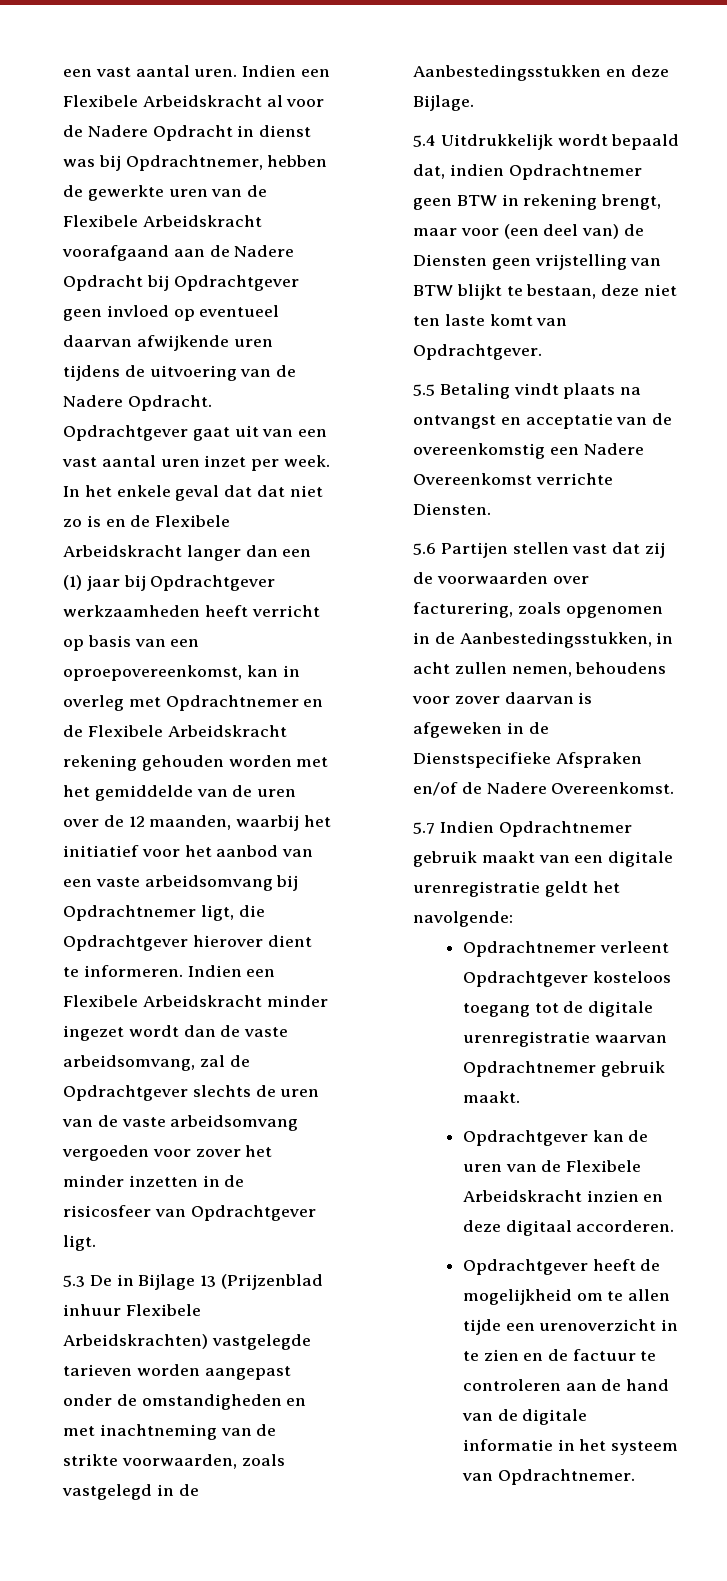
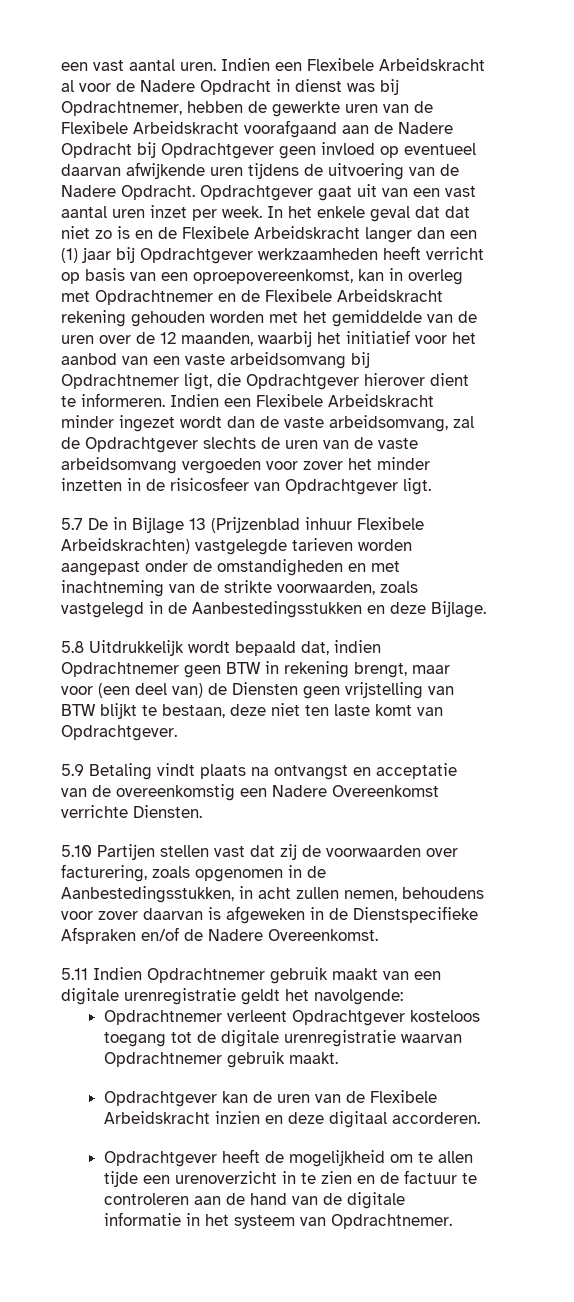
[63,1275,86,1287] 5.3 -> [61,518,84,530] 5.7
[413,135,437,147] 5.4 -> [61,641,85,653] 5.8
[413,384,436,396] 5.5 -> [61,764,85,776] 5.9
[413,543,437,555] 5.6 -> [61,845,93,857] 5.10
[413,822,436,834] 5.7 -> [61,968,89,980] 5.11

